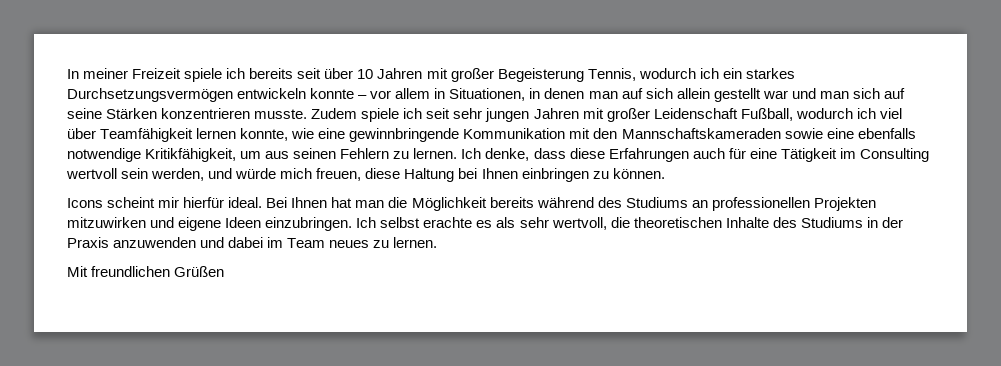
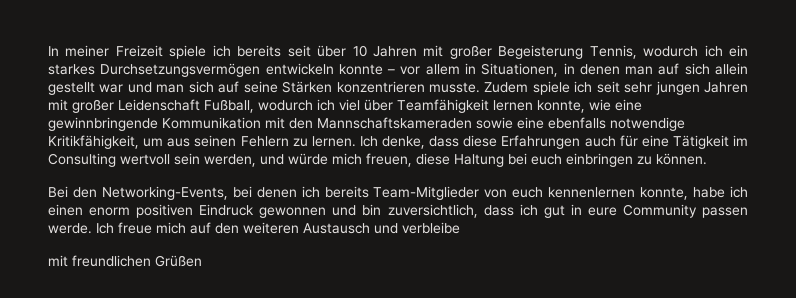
[481,168,518,179] Ihnen -> [531,154,562,165] euch
[67,197,876,211] [67,217,903,231] [67,237,438,248] [67,266,88,277] Icons scheint mir hierfür ideal. Bei Ihnen hat man die Möglichkeit bereits während des Studiums an professionellen Projekten mitzuwirken und eigene Ideen einzubringen. Ich selbst erachte es als sehr wertvoll, die theoretischen Inhalte des Studiums in der Praxis anzuwenden und dabei im Team neues zu lernen. // Mit -> [48,186,748,200] [48,204,748,218] [48,222,460,234] [48,255,68,267] Bei den Networking-Events, bei denen ich bereits Team-Mitglieder von euch kennenlernen konnte, habe ich einen enorm positiven Eindruck gewonnen und bin zuversichtlich, dass ich gut in eure Community passen werde. Ich freue mich auf den weiteren Austausch und verbleibe // mit

